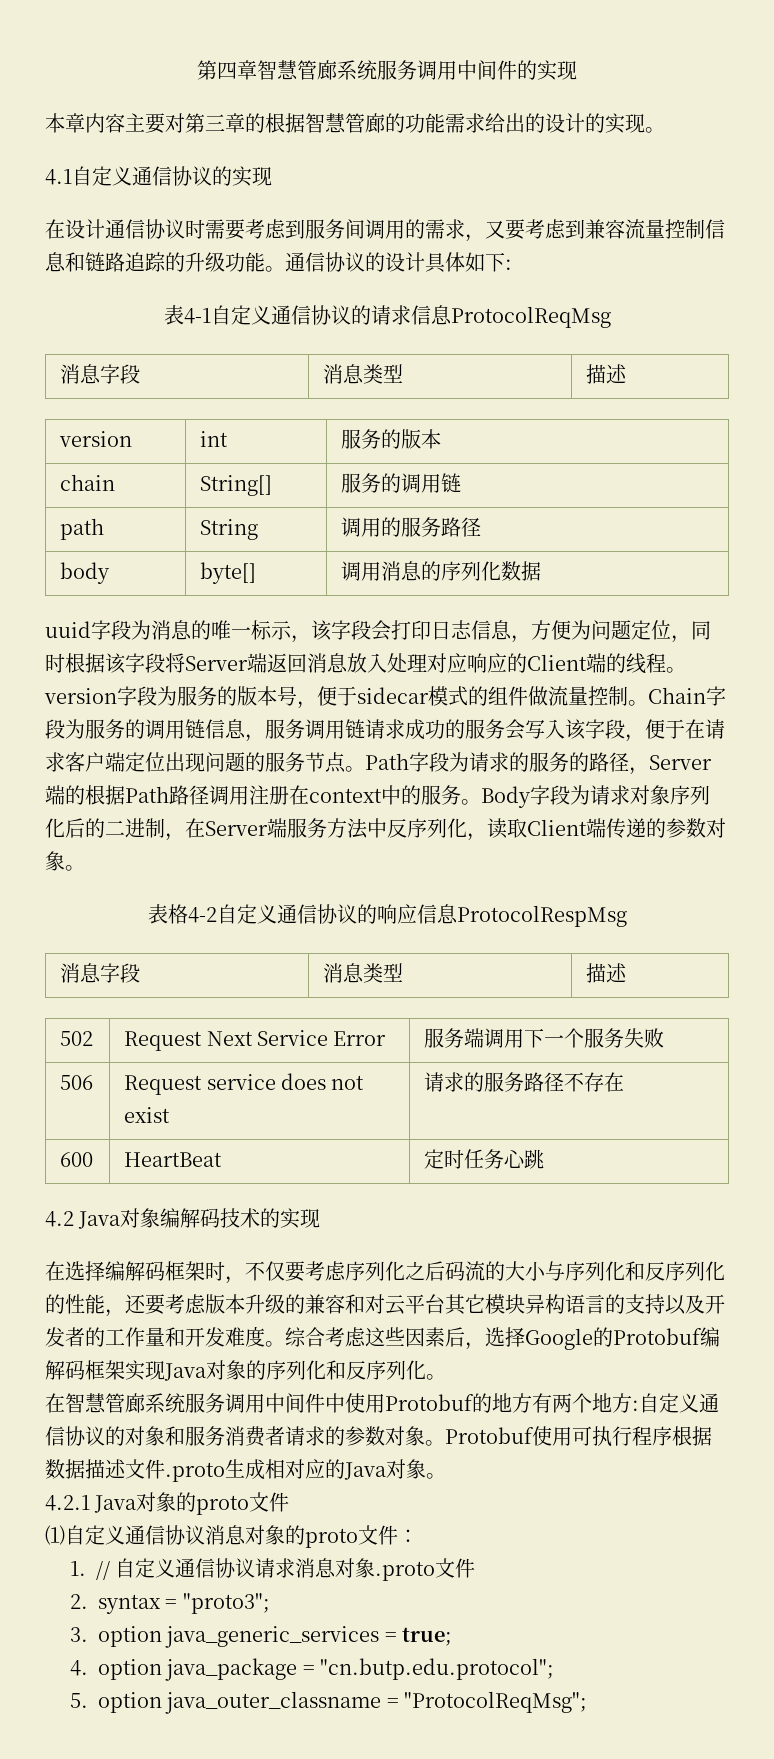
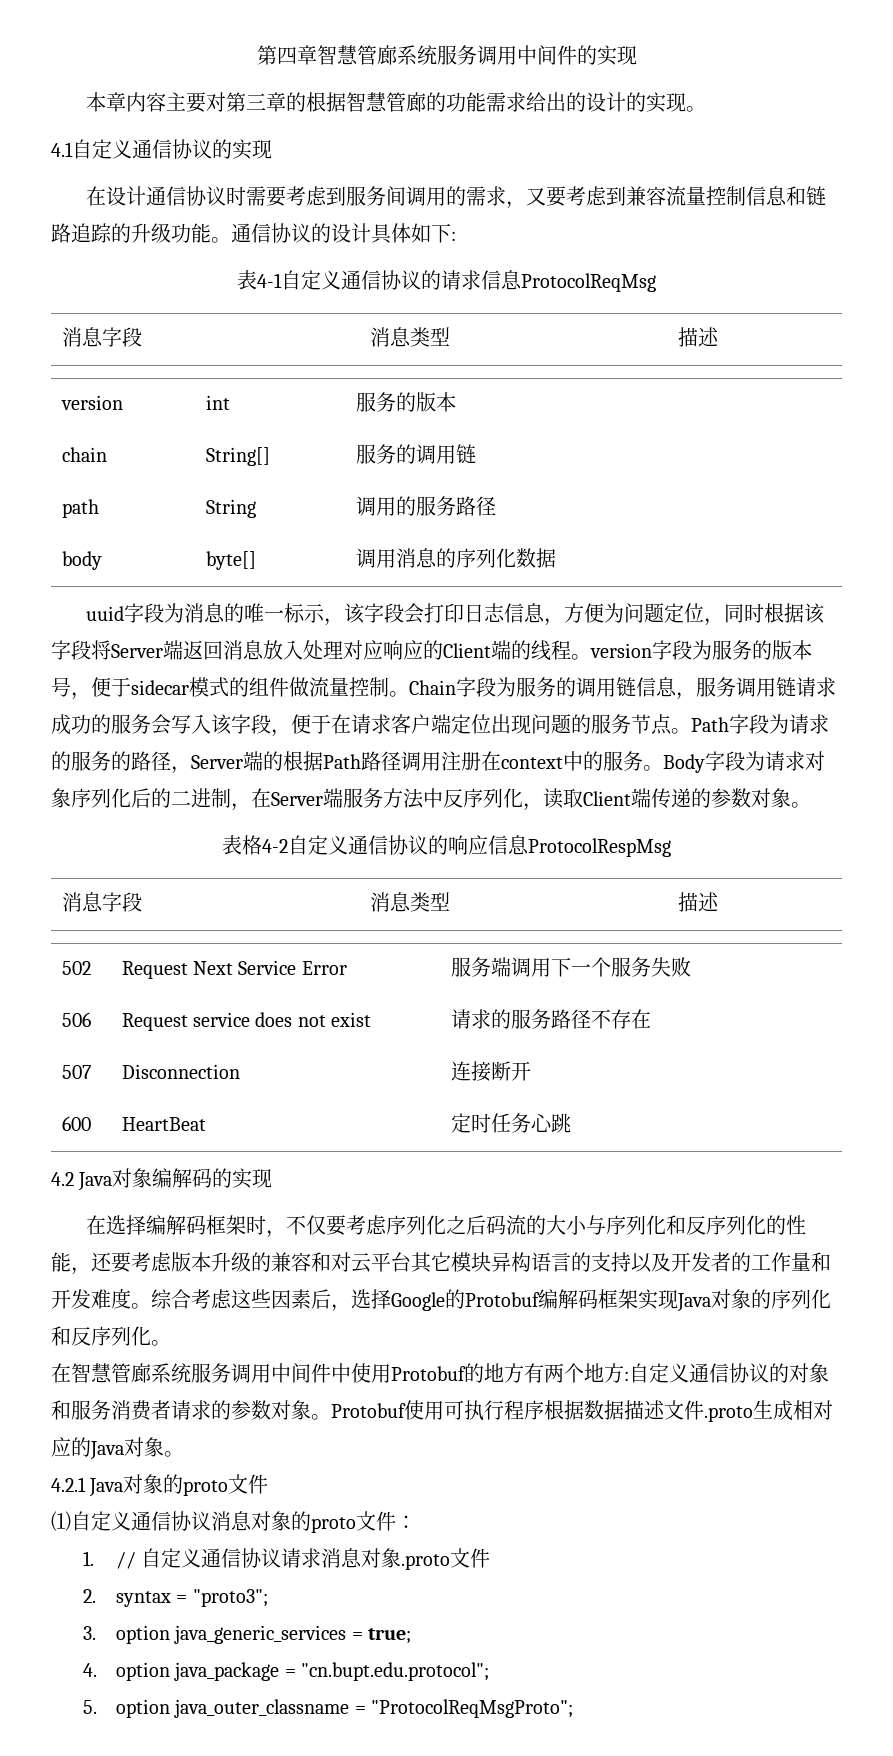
(625, 1082) none -> [61,1065,91,1079] [121,1064,240,1079] [450,1061,531,1082] // 507 | Disconnection | 连接断开
[220,1208,261,1228] 技术 -> (213, 1178) none
[320,1658,555,1680] "cn.butp.edu.protocol"; -> [300,1662,489,1681] "cn.bupt.edu.protocol";
[404,1691,588,1713] "ProtocolReqMsg"; -> [370,1699,573,1718] "ProtocolReqMsgProto";

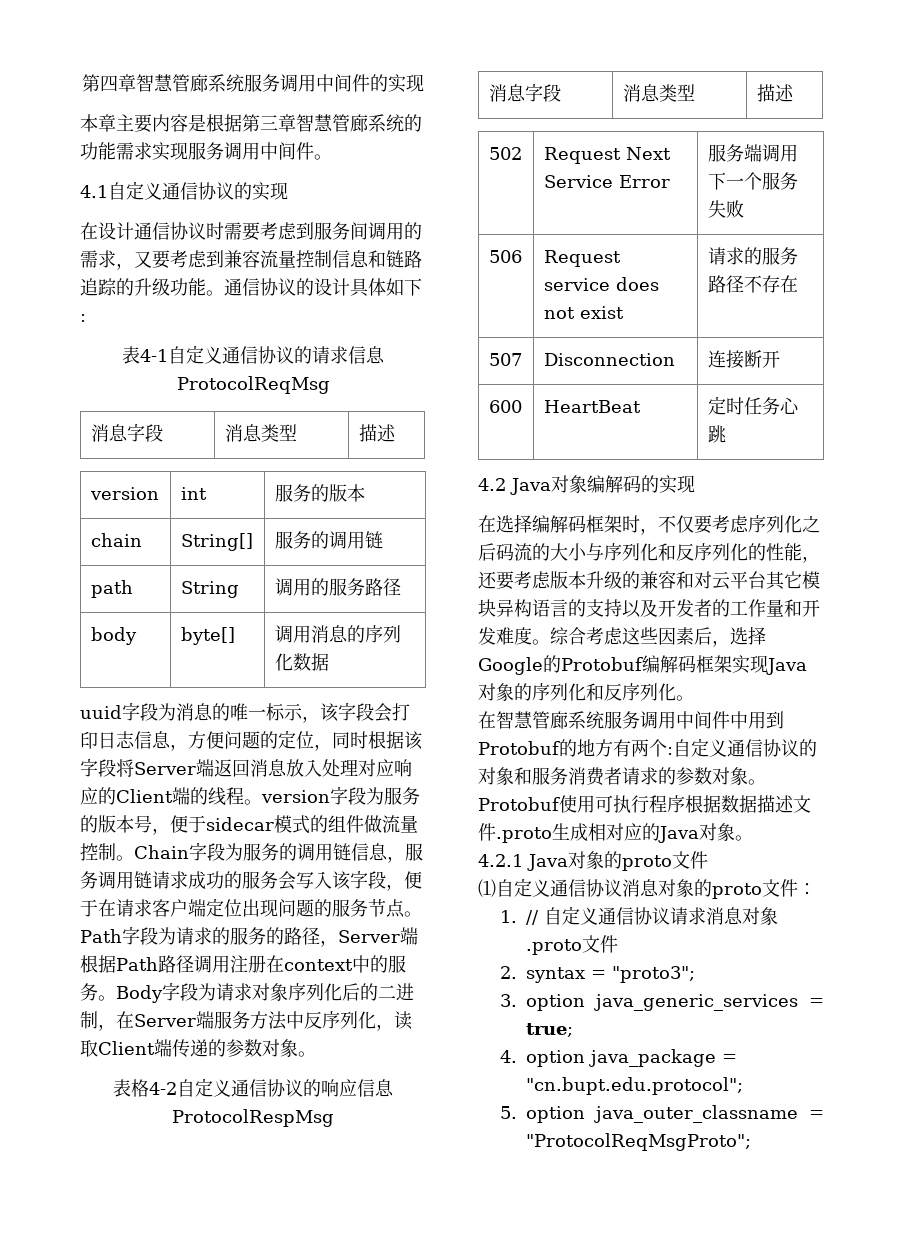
[126,92,427,113] 内容主要对第三章的根据智慧管廊 -> [116,114,404,133] 主要内容是根据第三章智慧管廊系统
[526,92,687,113] 给出的设计的实现 -> [152,142,314,161] 实现服务调用中间件
[604,603,665,623] 为问题 -> [224,731,278,749] 问题的
[263,751,283,771] 的 -> (418, 936) none
[351,1363,391,1383] 使用 -> [748,711,784,729] 用到
[584,1363,624,1383] 地方 -> (667, 748) none

